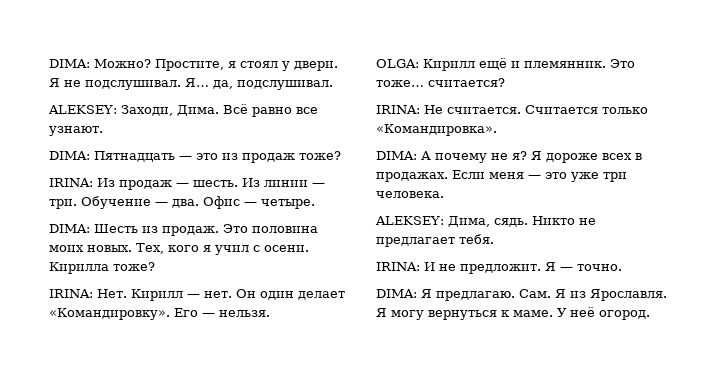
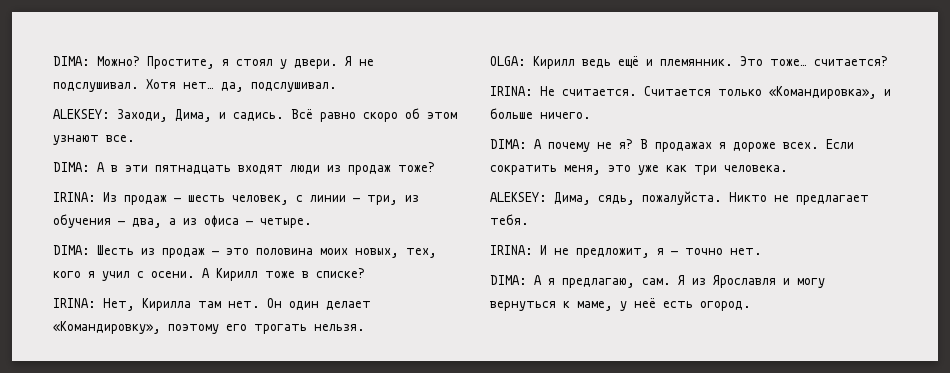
[185,78,209,87] Я… -> [146,79,214,89] Хотя нет…
[176,104,318,117] [49,126,103,136] [49,151,218,162] Дима. Всё равно все узнают. // DIMA: Пятнадцать — это -> [175,108,457,122] [53,135,135,145] [53,162,320,174] Дима, и садись. Всё равно скоро об этом узнают все. // DIMA: А в эти пятнадцать входят люди
[193,178,325,187] [49,196,240,209] шесть. Из линии — три. Обучение — два. Офис -> [188,195,419,205] [53,214,239,228] шесть человек, с линии — три, из обучения — два, а из офиса
[162,224,318,236] [49,243,164,254] продаж. Это половина моих новых. Тех, -> [162,248,437,258] продаж — это половина моих новых, тех,
[49,262,155,274] [49,289,345,301] [49,308,215,320] Кирилла тоже? // IRINA: Нет. Кирилл — нет. Он один делает «Командировку». Его — -> [202,268,365,281] [53,298,371,311] [53,321,307,334] А Кирилл тоже в списке? // IRINA: Нет, Кирилла там нет. Он один делает «Командировку», поэтому его трогать
(475, 65) none -> [582,59,611,68] ведь
[376,124,497,136] «Командировка». -> [769,86,891,99] [490,108,591,120] «Командировка», и больше ничего.
[531,151,642,163] [376,170,541,182] Я дороже всех в продажах. Если меня — -> [640,139,854,152] [490,165,601,175] В продажах я дороже всех. Если сократить меня,
(599, 177) none -> [666,165,687,172] как
[493,218,528,227] сядь. -> [598,191,722,205] сядь, пожалуйста.
[460,262,622,274] [376,289,667,301] [376,307,595,320] предложит. Я — точно. // DIMA: Я предлагаю. Сам. Я из Ярославля. Я могу вернуться к маме. У неё -> [576,248,762,258] [490,275,825,288] [490,298,693,311] предложит, я — точно нет. // DIMA: А я предлагаю, сам. Я из Ярославля и могу вернуться к маме, у неё есть

